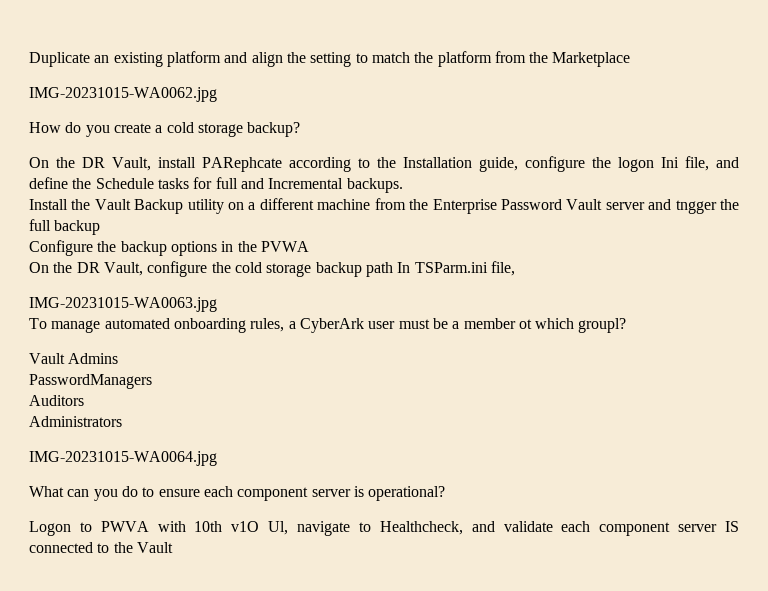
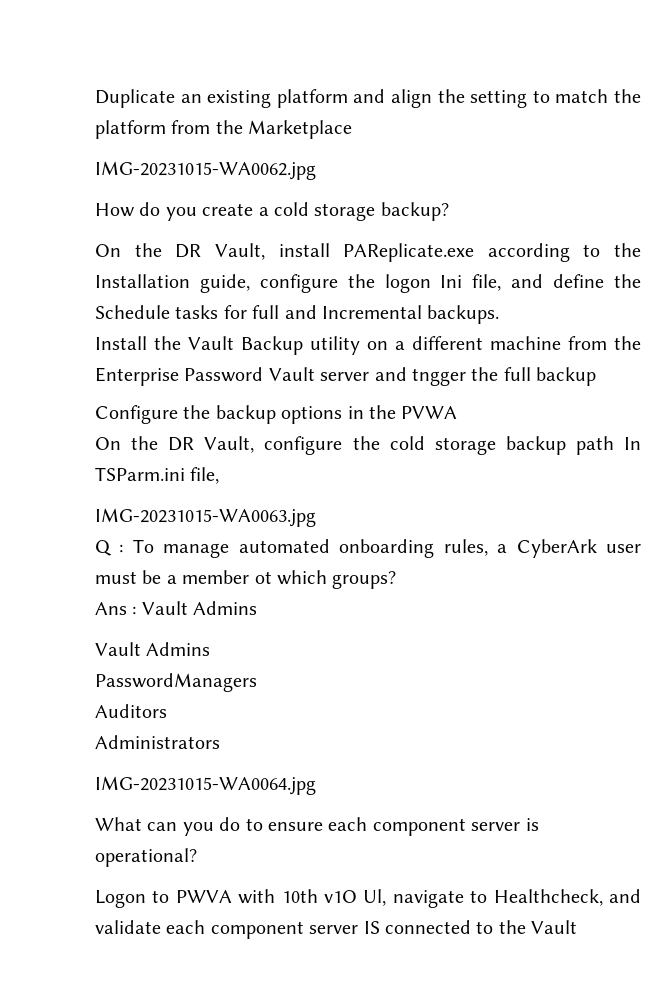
[202,157,282,172] PARephcate -> [343,243,475,262] PAReplicate.exe
(217, 304) none -> [95,540,124,556] Q :
[578,318,627,333] groupl? -> [332,571,397,589] [95,601,258,615] groups? // Ans : Vault Admins

